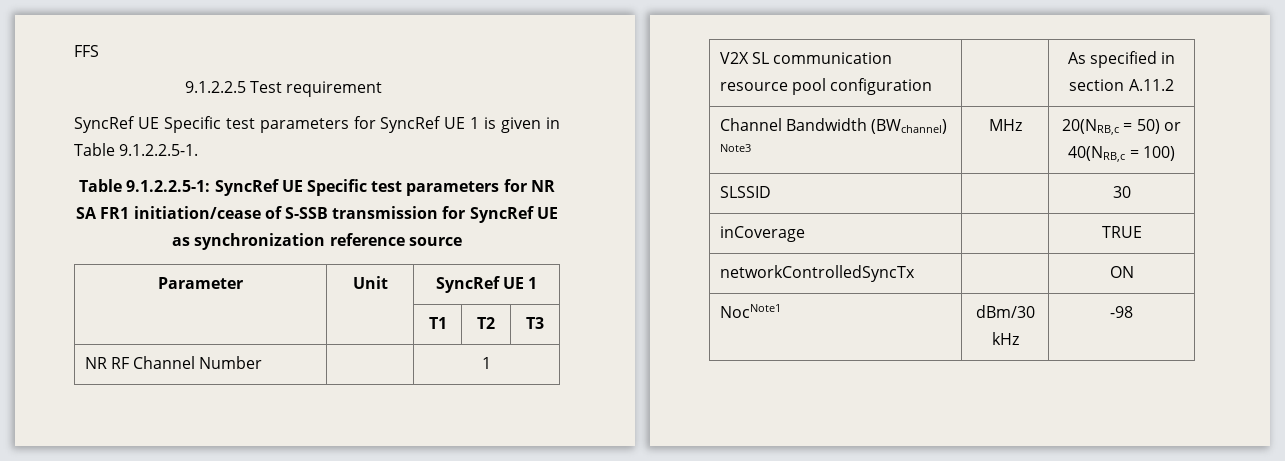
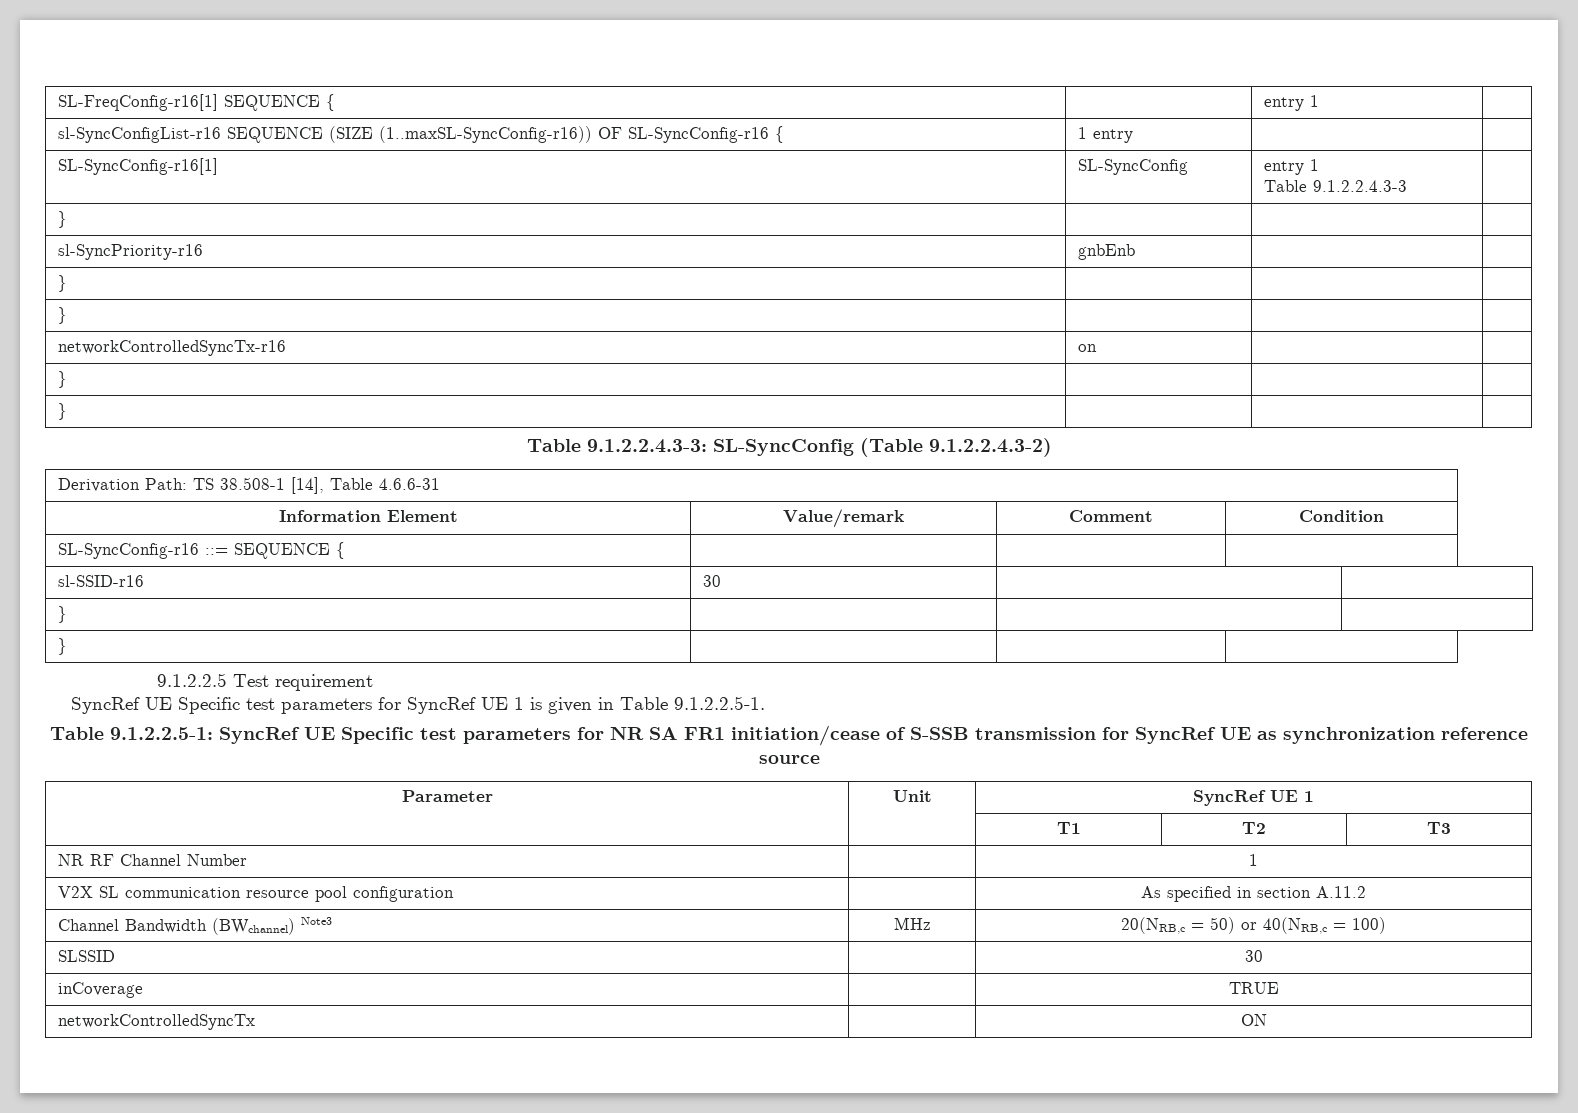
[74,45,99,57] FFS -> [58,94,336,111] [1264,95,1320,111] [58,126,785,143] [1078,127,1134,143] [58,158,219,175] [1078,159,1189,175] [1264,159,1320,175] [1264,180,1408,192] [58,211,68,228] [58,244,204,260] [1078,244,1136,260] [58,275,68,292] [58,307,68,324] [58,340,287,356] [1078,344,1098,352] [58,371,68,388] [58,403,68,420] [526,438,1052,457] [58,477,441,494] [278,510,458,522] [783,509,904,528] [1069,510,1153,522] [1299,510,1384,522] [58,542,346,559] [58,575,145,587] [703,575,722,587] [58,606,68,623] [58,638,68,655] SL-FreqConfig-r16[1] SEQUENCE { | | entry 1 | // sl-SyncConfigList-r16 SEQUENCE (SIZE (1..maxSL-SyncConfig-r16)) OF SL-SyncConfig-r16 { | 1 entry | | // SL-SyncConfig-r16[1] | SL-SyncConfig | entry 1 // Table 9.1.2.2.4.3-3 | // } | | | // sl-SyncPriority-r16 | gnbEnb | | // } | | | // } | | | // networkControlledSyncTx-r16 | on | | // } | | | // } | | | // Table 9.1.2.2.4.3-3: SL-SyncConfig (Table 9.1.2.2.4.3-2) // Derivation Path: TS 38.508-1 [14], Table 4.6.6-31 // Information Element | Value/remark | Comment | Condition // SL-SyncConfig-r16 ::= SEQUENCE { | | | // sl-SSID-r16 | 30 | | // } | | | // } | | |
[719,304,781,318] [975,305,1035,318] [991,332,1019,345] [1110,306,1133,318] // NocNote1 | dBm/30 kHz | -98 -> (1267, 1020) none

